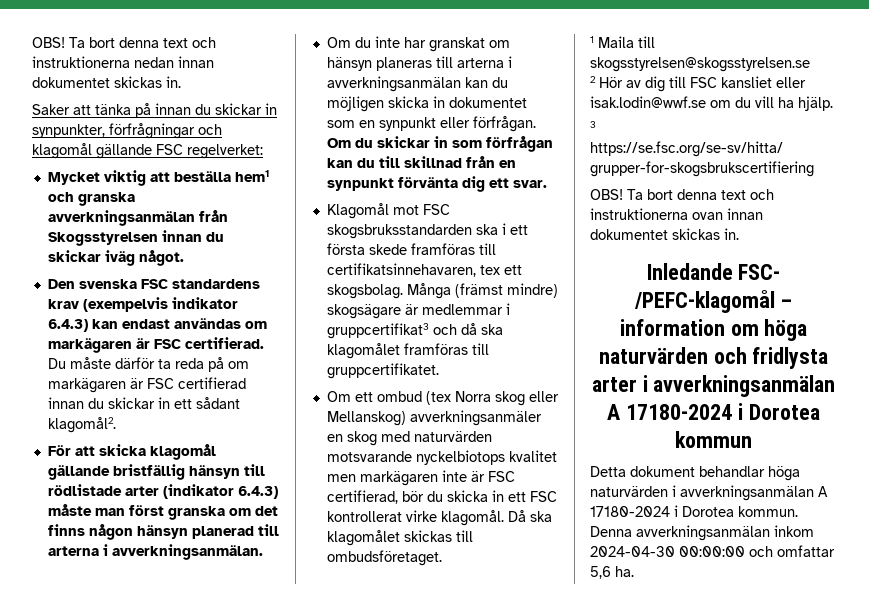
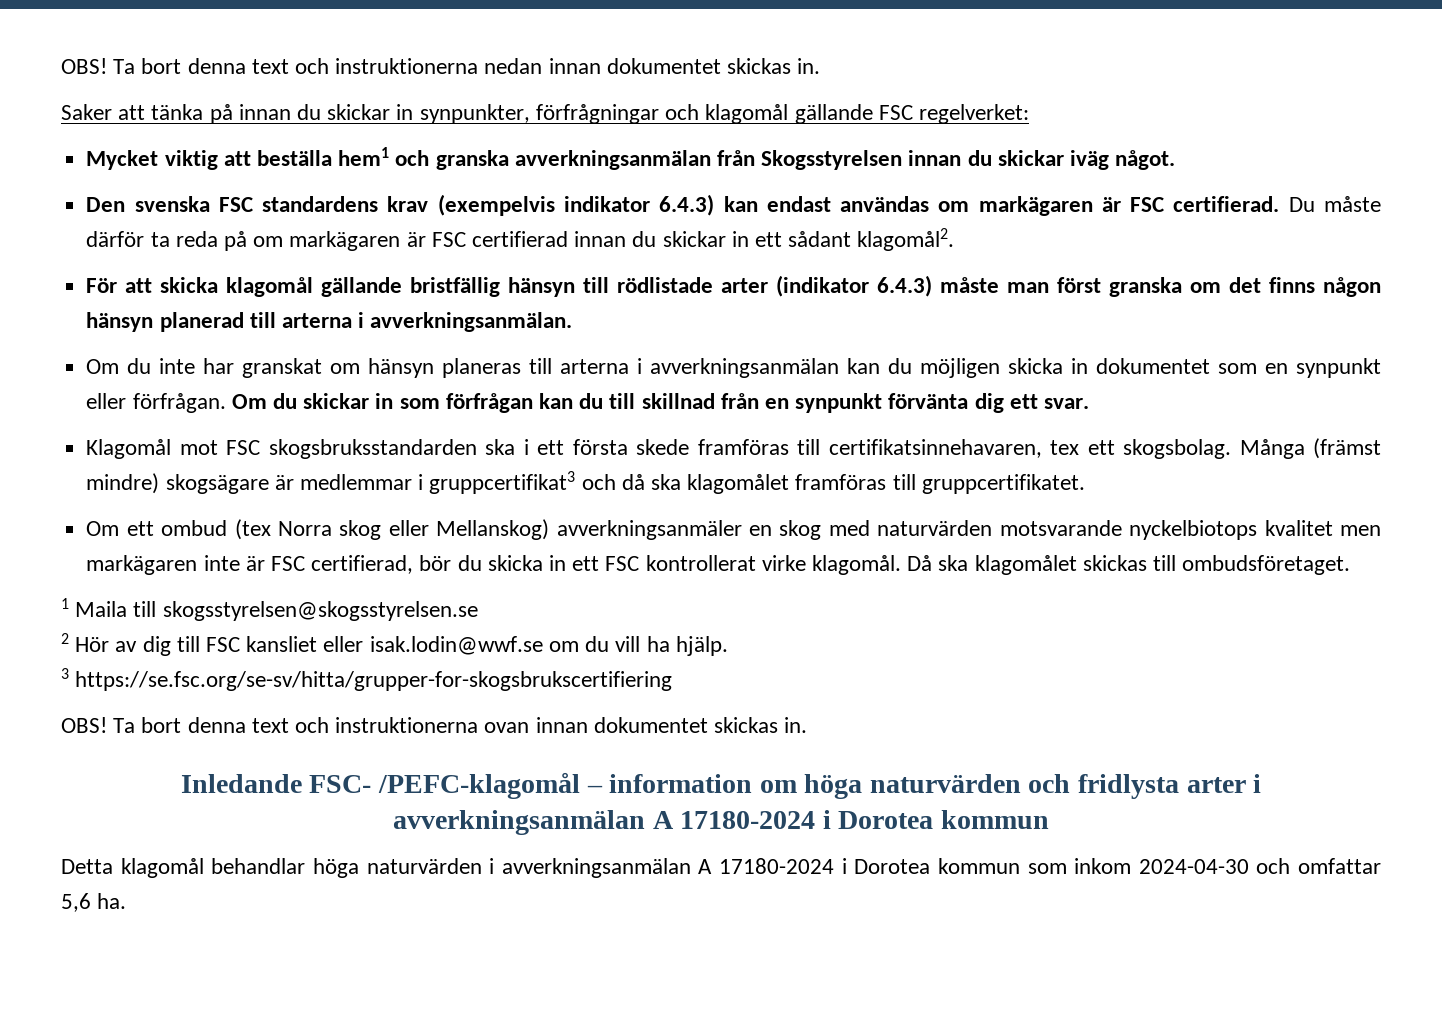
[630,466,695,477] dokument -> [120,858,204,878] klagomål
[738,506,798,517] [590,525,770,541] kommun. Denna avverkningsanmälan -> [937,858,1067,874] kommun som
[679,546,745,557] 00:00:00 -> (1249, 866) none

